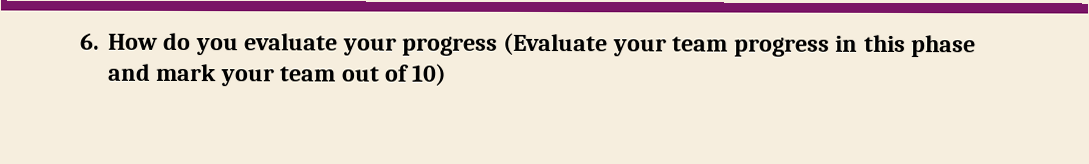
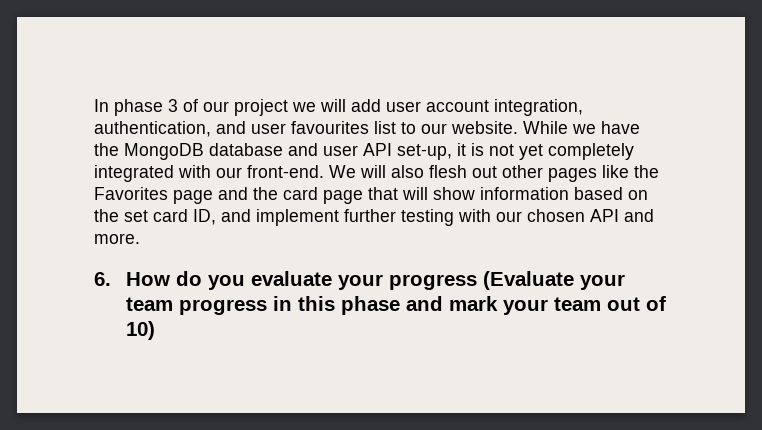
(80, 41) none -> [94,99,583,116] [94,121,640,137] [94,143,634,160] [94,165,659,182] [94,187,648,204] [94,209,654,226] [94,233,140,244] In phase 3 of our project we will add user account integration, authentication, and user favourites list to our website. While we have the MongoDB database and user API set-up, it is not yet completely integrated with our front-end. We will also flesh out other pages like the Favorites page and the card page that will show information based on the set card ID, and implement further testing with our chosen API and more. //

